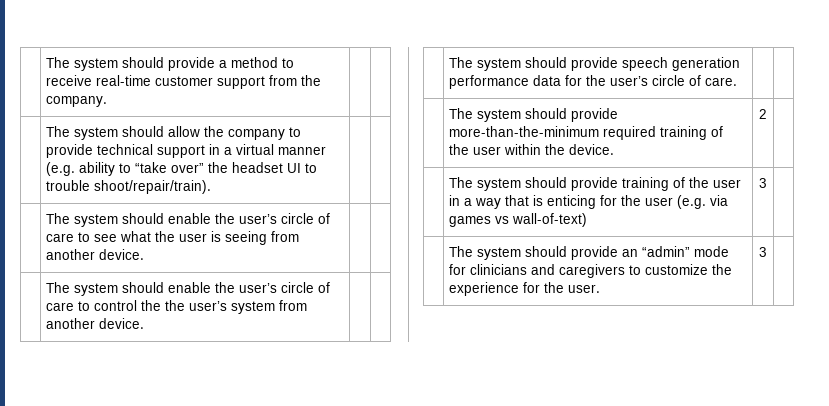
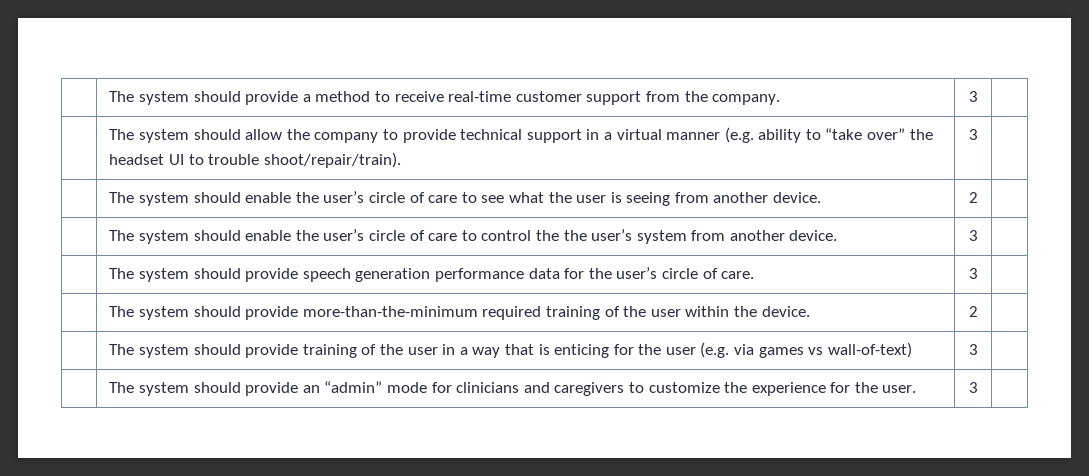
(108, 101) none -> [968,91,978,102] 3
(212, 187) none -> [968,129,978,140] 3
(145, 254) none -> [968,192,978,203] 2
(145, 323) none -> [968,230,978,241] 3
(738, 81) none -> [968,268,978,279] 3

